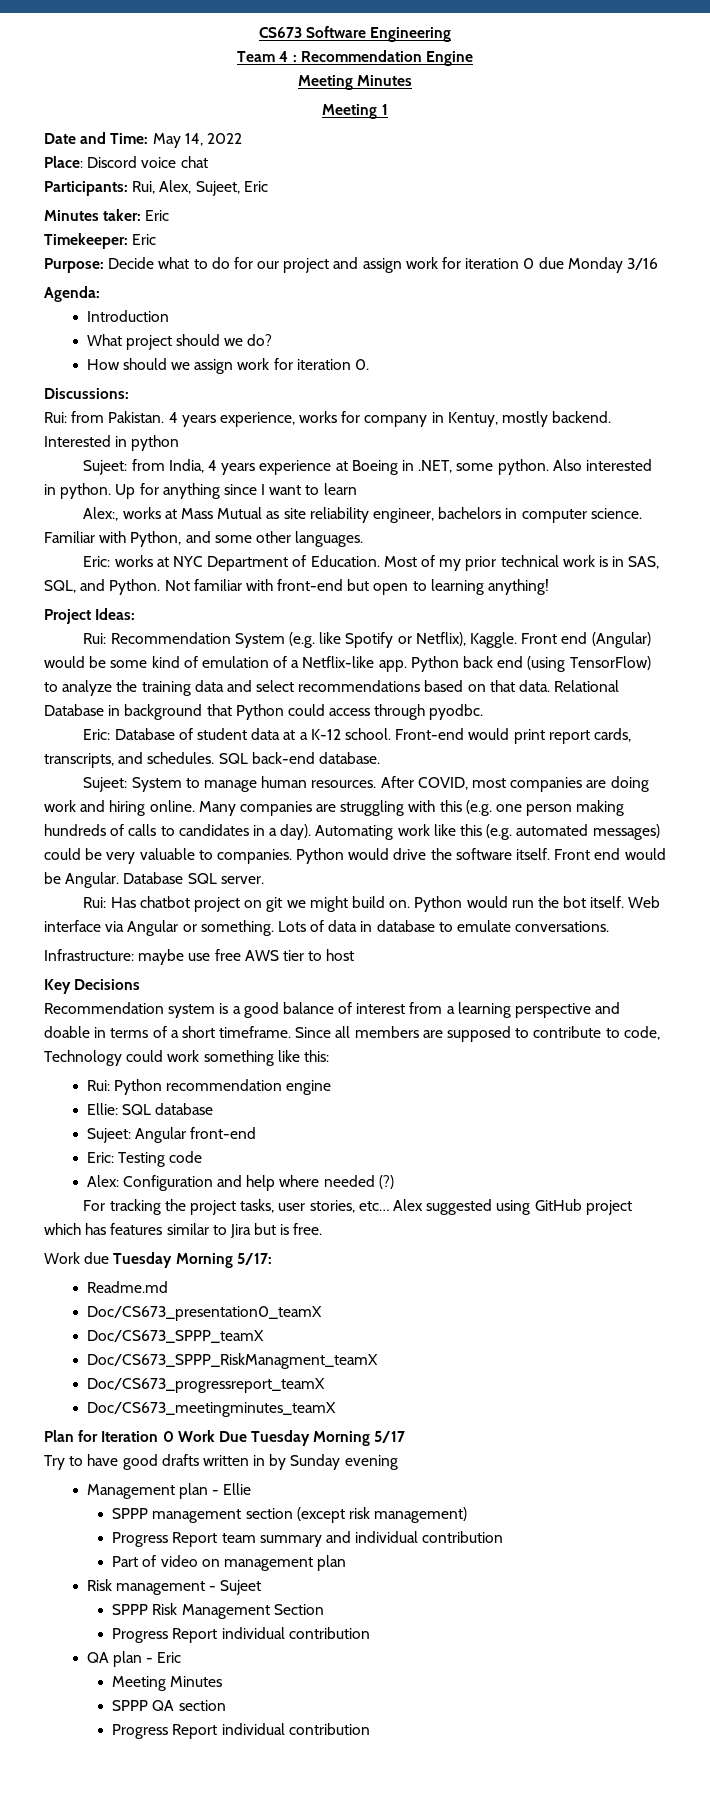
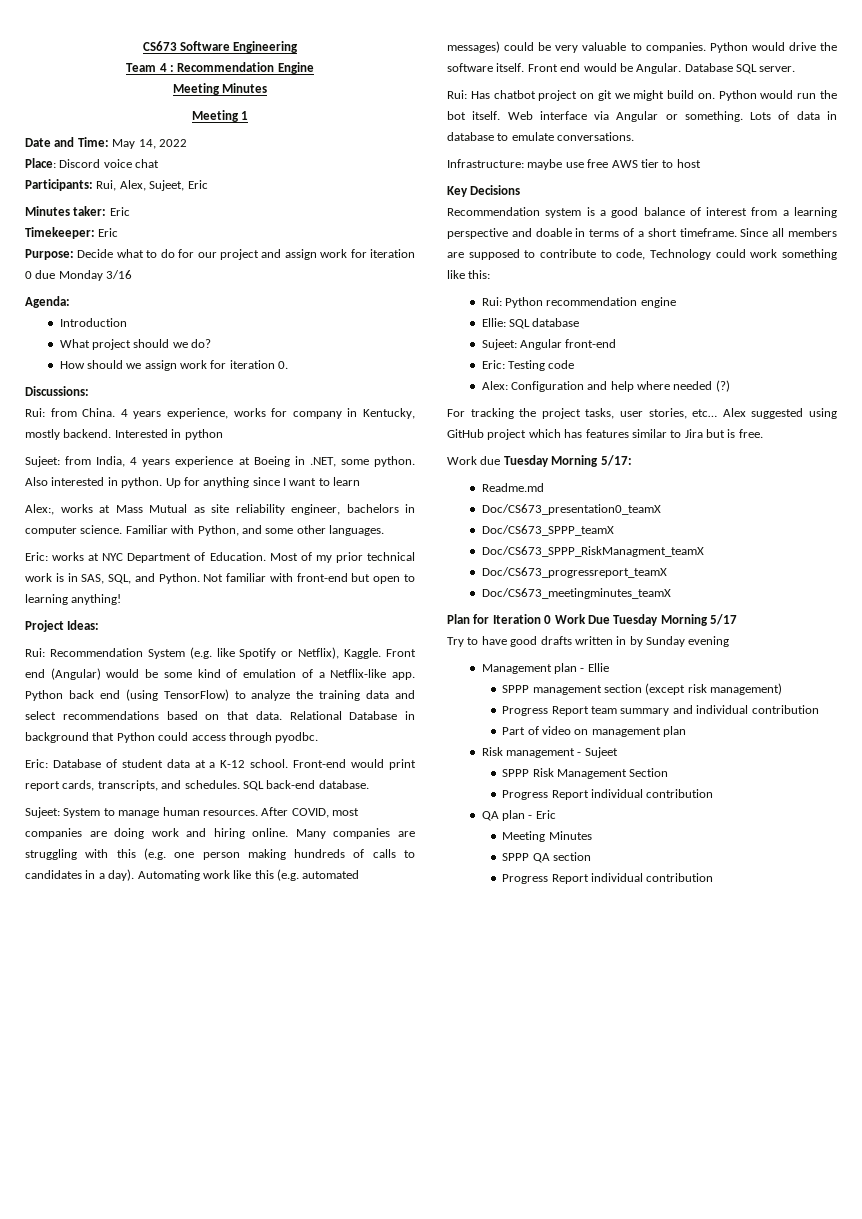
[108,411,165,423] Pakistan. -> [82,408,116,417] China.
[447,412,498,427] Kentuy, -> [363,408,415,419] Kentucky,

